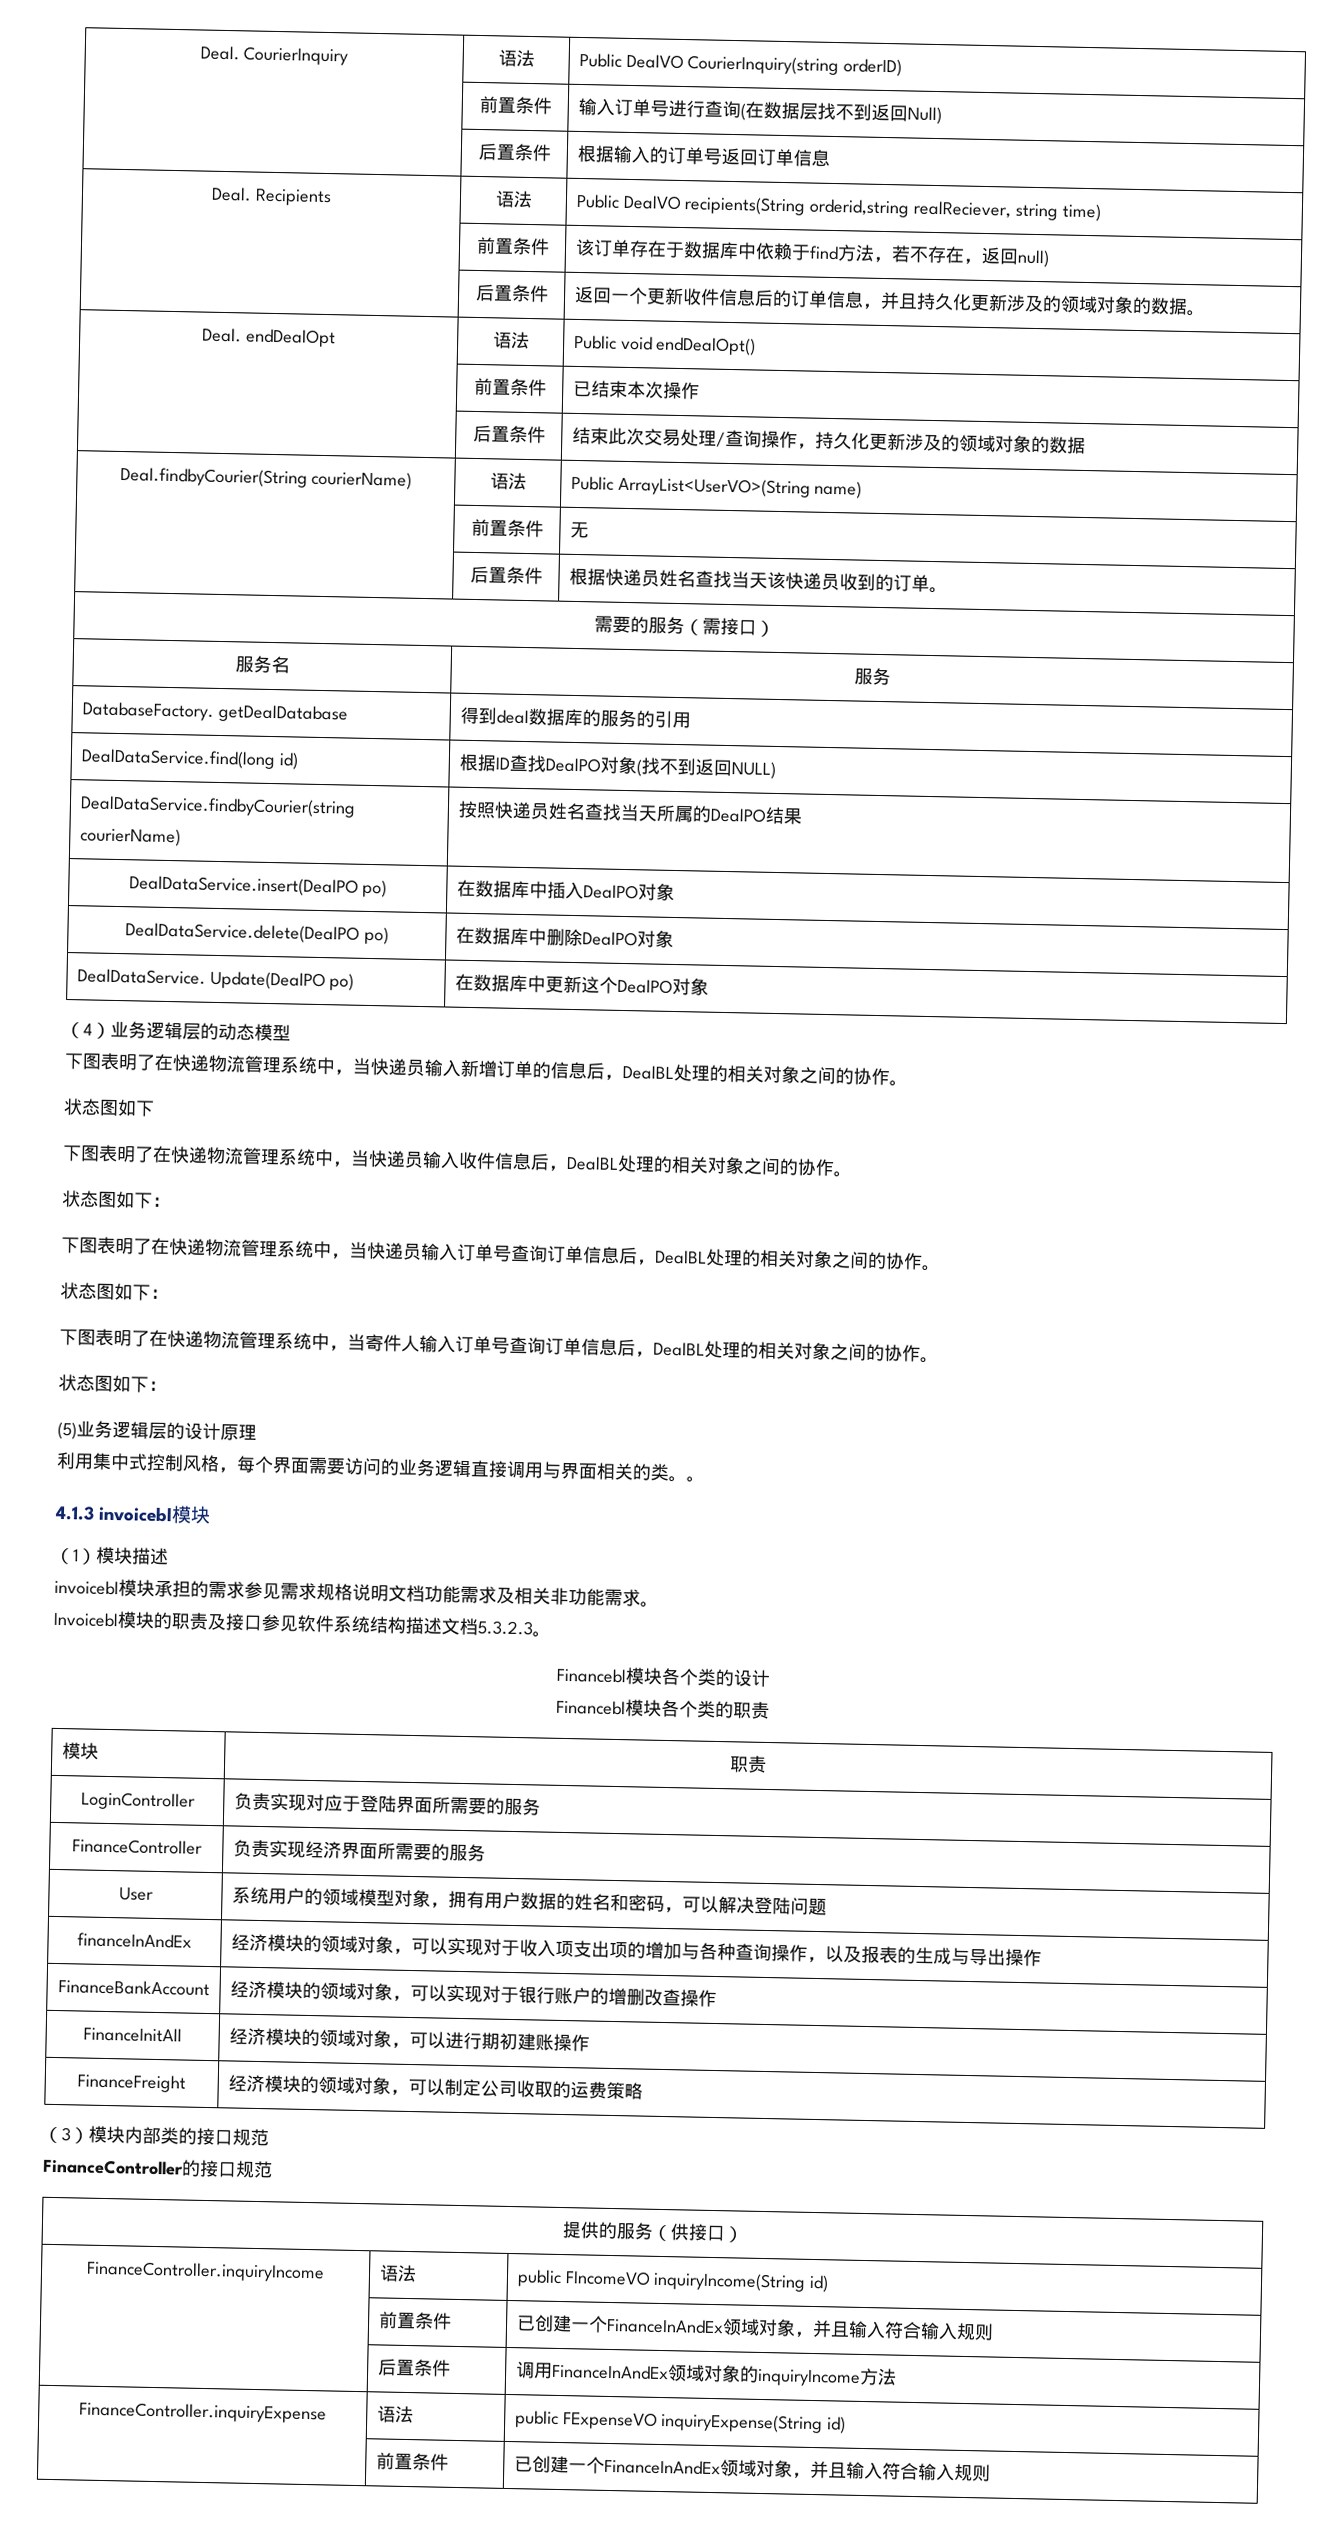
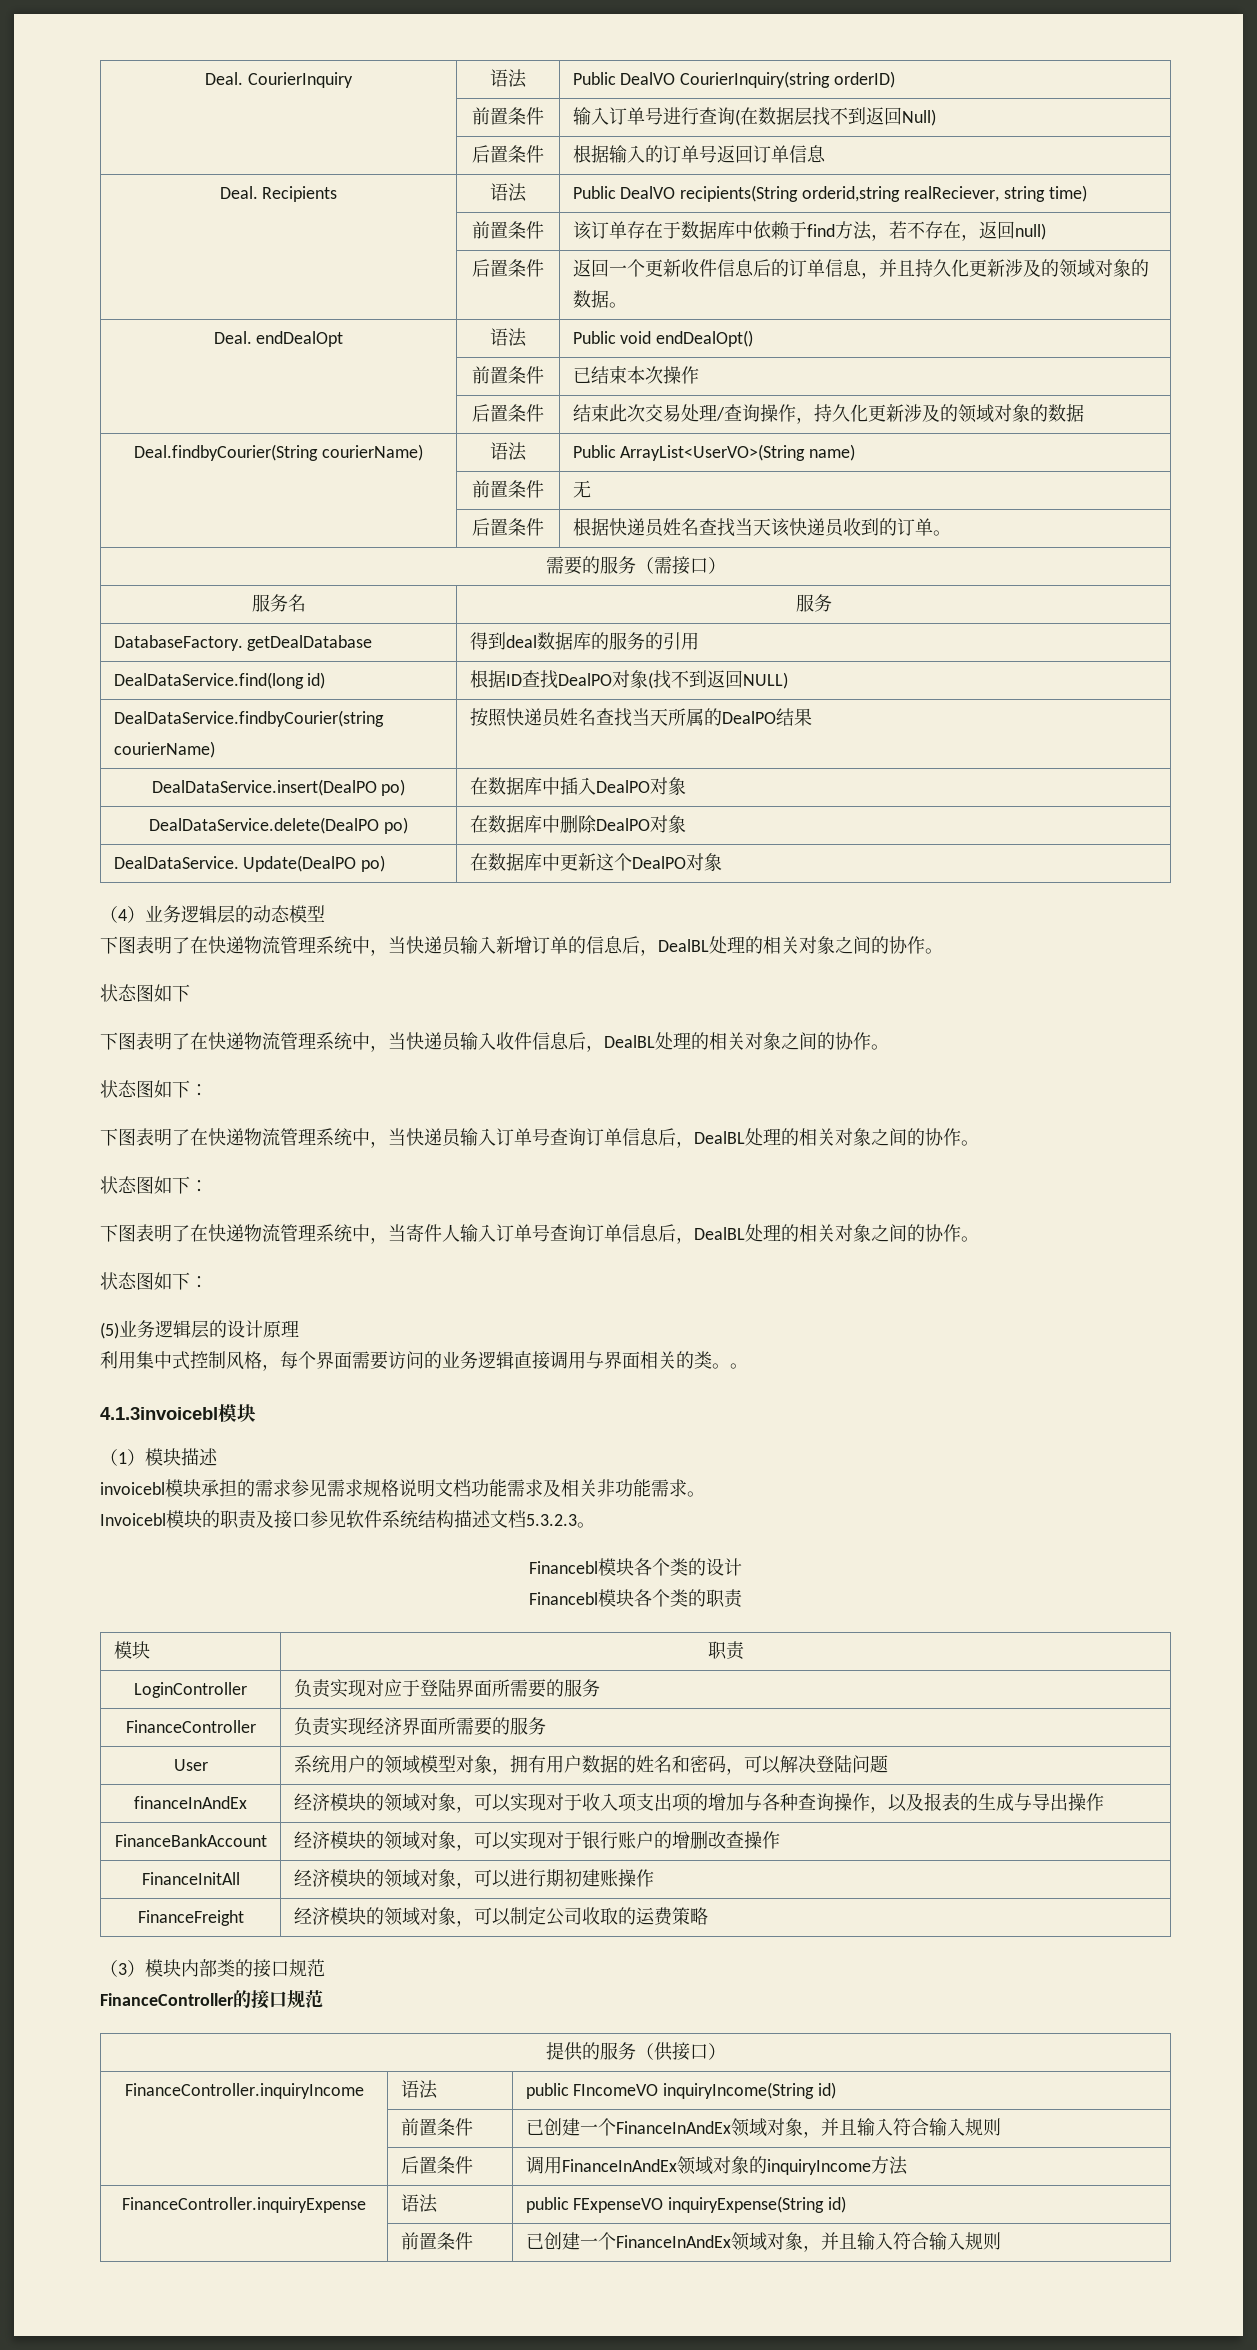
[55,1505,174,1523] 4.1.3 invoicebl -> [100,1407,218,1420] 4.1.3invoicebl

